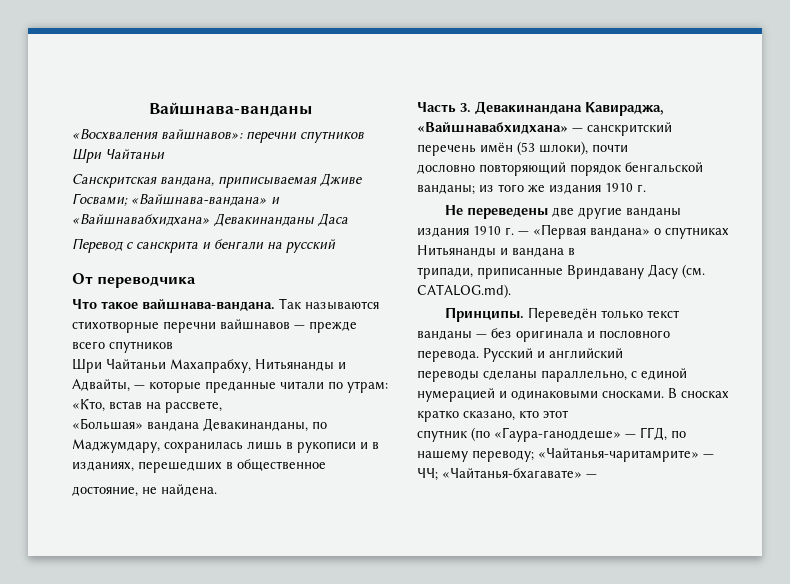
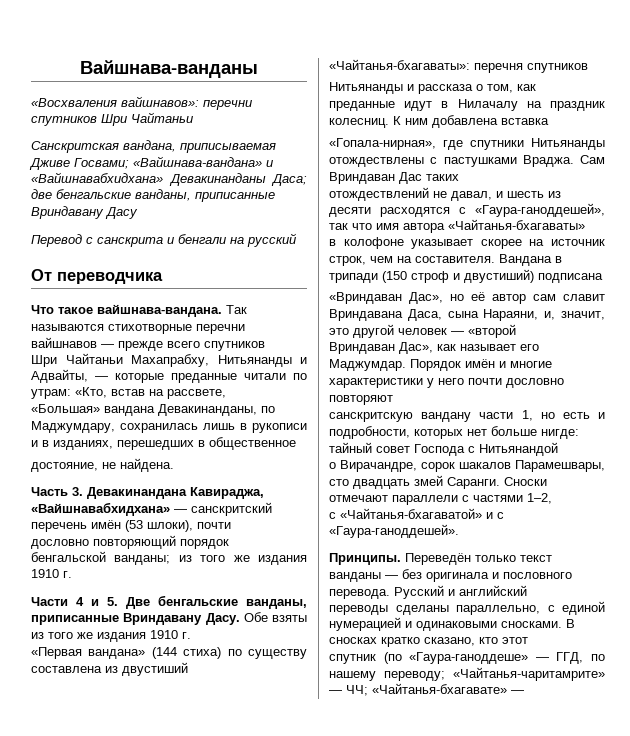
[318,213,348,227] Даса -> [271,174,307,186] [31,189,275,202] [31,206,138,219] Даса; две бенгальские ванданы, приписанные Вриндавану Дасу
[445,205,682,219] [417,226,529,237] Не переведены две другие ванданы издания 1910 г. — -> [31,595,307,609] [31,612,307,625] [31,630,191,642] Части 4 и 5. Две бенгальские ванданы, приписанные Вриндавану Дасу. Обе взяты из того же издания 1910 г. //
[654,227,729,239] [417,245,575,257] [417,264,705,279] [417,284,511,298] о спутниках Нитьянанды и вандана в // трипади, приписанные Вриндавану Дасу (см. CATALOG.md). -> [151,647,307,659] [31,662,188,676] [329,59,588,73] [329,82,536,94] [329,99,605,111] [329,115,549,128] [329,138,605,150] [329,155,605,167] [329,172,459,184] [329,187,561,201] [329,203,605,217] [329,219,585,233] [329,237,605,249] [329,254,562,266] [329,269,603,283] [329,292,605,304] [329,309,605,321] [329,324,516,338] [329,342,539,354] [329,359,552,371] [329,378,564,388] [329,395,393,405] [329,410,605,422] [329,426,579,439] [329,442,558,456] [329,460,605,472] [329,475,547,489] [329,493,552,505] [329,508,504,519] [329,524,459,538] (144 стиха) по существу составлена из двустиший «Чайтанья-бхагаваты»: перечня спутников // Нитьянанды и рассказа о том, как преданные идут в Нилачалу на праздник колесниц. К ним добавлена вставка // «Гопала-нирная», где спутники Нитьянанды отождествлены с пастушками Враджа. Сам Вриндаван Дас таких // отождествлений не давал, и шесть из десяти расходятся с «Гаура-ганоддешей», так что имя автора «Чайтанья-бхагаваты» // в колофоне указывает скорее на источник строк, чем на составителя. Вандана в трипади (150 строф и двустиший) подписана // «Вриндаван Дас», но её автор сам славит Вриндавана Даса, сына Нараяни, и, значит, это другой человек — «второй // Вриндаван Дас», как называет его Маджумдар. Порядок имён и многие характеристики у него почти дословно повторяют // санскритскую вандану части 1, но есть и подробности, которых нет больше нигде: тайный совет Господа с Нитьянандой // о Вирачандре, сорок шакалов Парамешвары, сто двадцать змей Саранги. Сноски отмечают параллели с частями 1–2, // с «Чайтанья-бхагаватой» и с «Гаура-ганоддешей».

